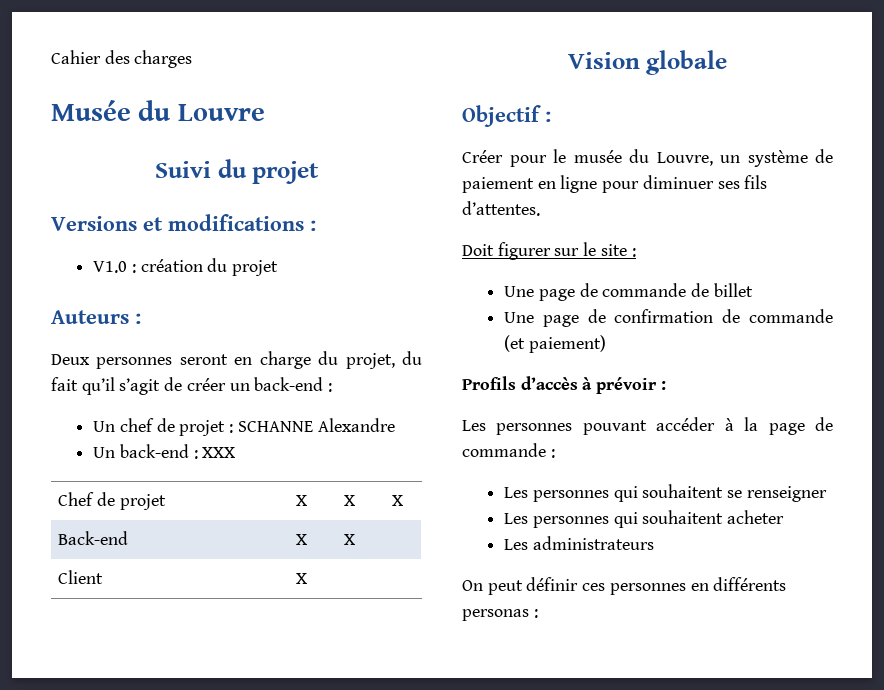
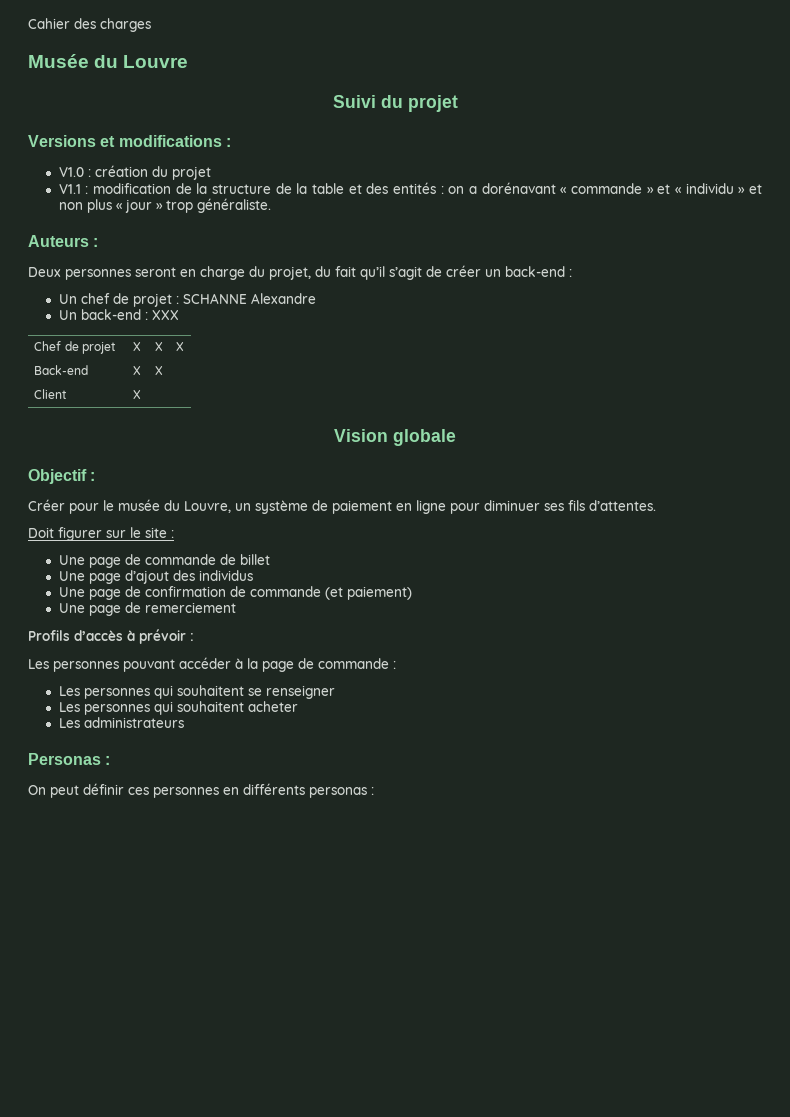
(279, 268) none -> [58,182,763,194] [58,198,271,213] // V1.1 : modification de la structure de la table et des entités : on a dorénavant « commande » et « individu » et non plus « jour » trop généraliste.
(753, 290) none -> [58,570,253,584] // Une page d’ajout des individus
(606, 344) none -> [58,602,236,616] // Une page de remerciement
(654, 543) none -> [28,753,111,765] // Personas :

